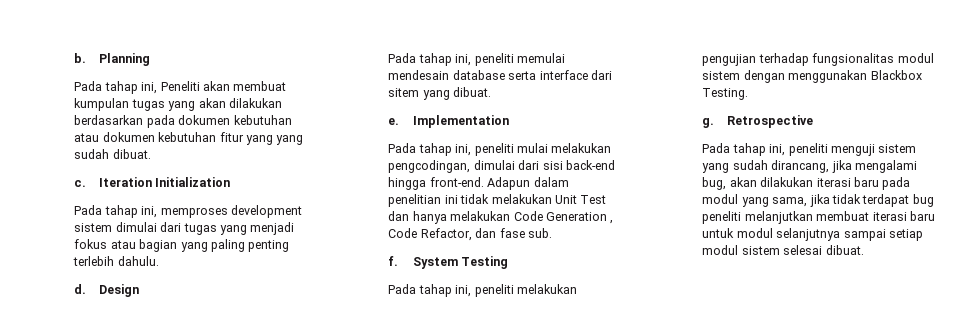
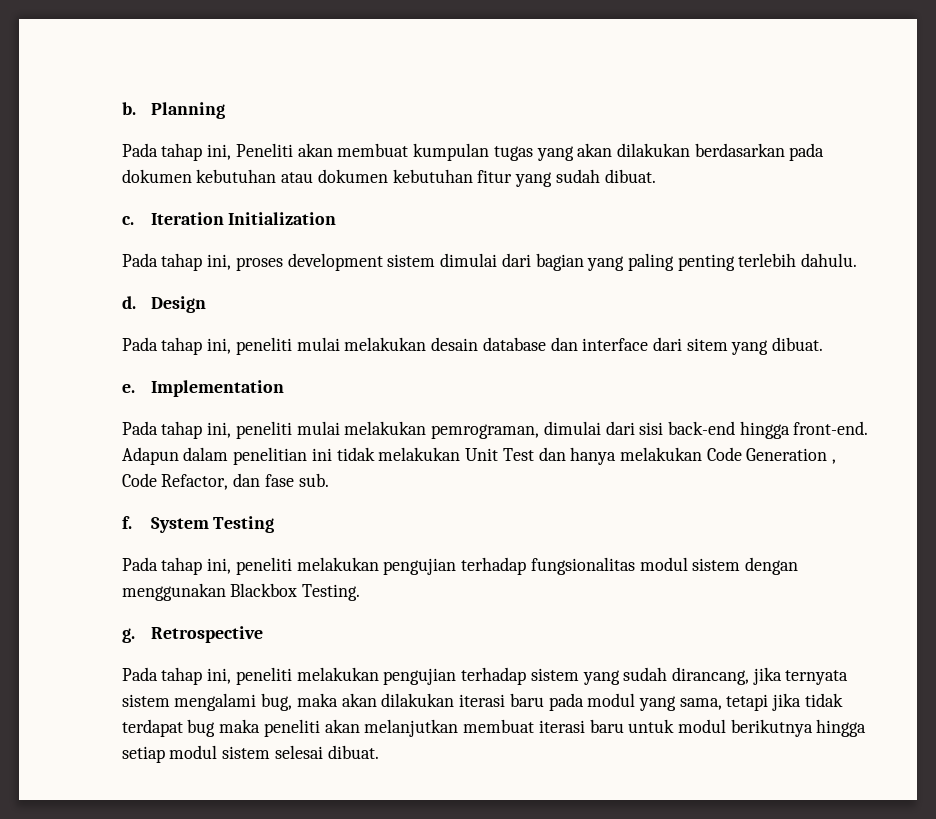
[276,135,304,145] yang -> (553, 179) none
[160,207,228,218] memproses -> [235,257,283,271] proses
[183,222,295,235] [74,239,136,249] tugas yang menjadi fokus atau -> (531, 260) none
[516,53,565,63] [388,70,537,80] memulai mendesain database serta -> [296,337,578,351] mulai melakukan desain database dan
[388,160,471,173] pengcodingan, -> [431,424,540,439] pemrograman,
[830,144,875,156] menguji -> [296,667,527,685] melakukan pengujian terhadap
(852, 166) none -> [785,670,849,685] [121,694,170,707] ternyata sistem
(727, 183) none -> [296,693,338,707] maka
(808, 202) none -> [726,694,769,711] tetapi
[702,211,742,224] peneliti -> [219,719,360,737] maka peneliti akan
[776,228,886,241] selanjutnya sampai -> [730,719,867,737] berikutnya hingga

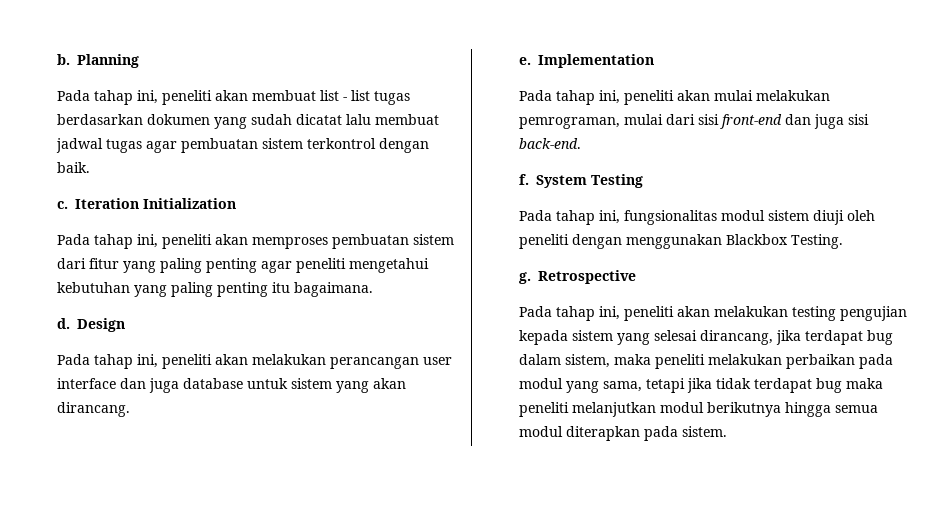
[235,143,293,157] Peneliti -> [161,90,212,105] peneliti
[413,143,825,161] [121,169,656,187] kumpulan tugas yang akan dilakukan berdasarkan pada dokumen kebutuhan atau dokumen kebutuhan fitur yang sudah dibuat. -> [319,90,410,105] [56,114,439,129] [55,138,429,153] [56,162,90,173] list - list tugas berdasarkan dokumen yang sudah dicatat lalu membuat jadwal tugas agar pembuatan sistem terkontrol dengan baik.
[235,253,858,271] proses development sistem dimulai dari bagian yang paling penting terlebih dahulu. -> [161,234,454,249] [56,258,429,273] [56,282,373,297] peneliti akan memproses pembuatan sistem dari fitur yang paling penting agar peneliti mengetahui kebutuhan yang paling penting itu bagaimana.
[296,337,824,355] mulai melakukan desain database dan interface dari sitem yang dibuat. -> [214,354,452,369] [56,378,406,393] [56,402,130,417] akan melakukan perancangan user interface dan juga database untuk sistem yang akan dirancang.
(292, 430) none -> [676,90,710,101] akan
[543,421,601,435] dimulai -> [623,114,663,125] mulai
[668,421,869,439] [121,447,837,465] [121,473,329,490] back-end hingga front-end. Adapun dalam penelitian ini tidak melakukan Unit Test dan hanya melakukan Code Generation , Code Refactor, dan fase sub. -> [719,114,869,129] [518,138,581,149] front-end dan juga sisi back-end.
[235,557,741,575] peneliti melakukan pengujian terhadap fungsionalitas modul sistem -> [623,210,875,225] [518,234,569,249] fungsionalitas modul sistem diuji oleh peneliti
[296,667,668,685] melakukan pengujian terhadap sistem yang sudah -> [676,306,907,321] [518,330,697,345] akan melakukan testing pengujian kepada sistem yang selesai
[785,670,849,685] [121,693,544,711] ternyata sistem mengalami bug, maka akan dilakukan iterasi baru -> [804,330,893,345] [518,354,855,369] terdapat bug dalam sistem, maka peneliti melakukan perbaikan
[324,719,867,737] [121,745,379,763] akan melanjutkan membuat iterasi baru untuk modul berikutnya hingga setiap modul sistem selesai dibuat. -> [571,402,878,417] [518,426,727,441] melanjutkan modul berikutnya hingga semua modul diterapkan pada sistem.

